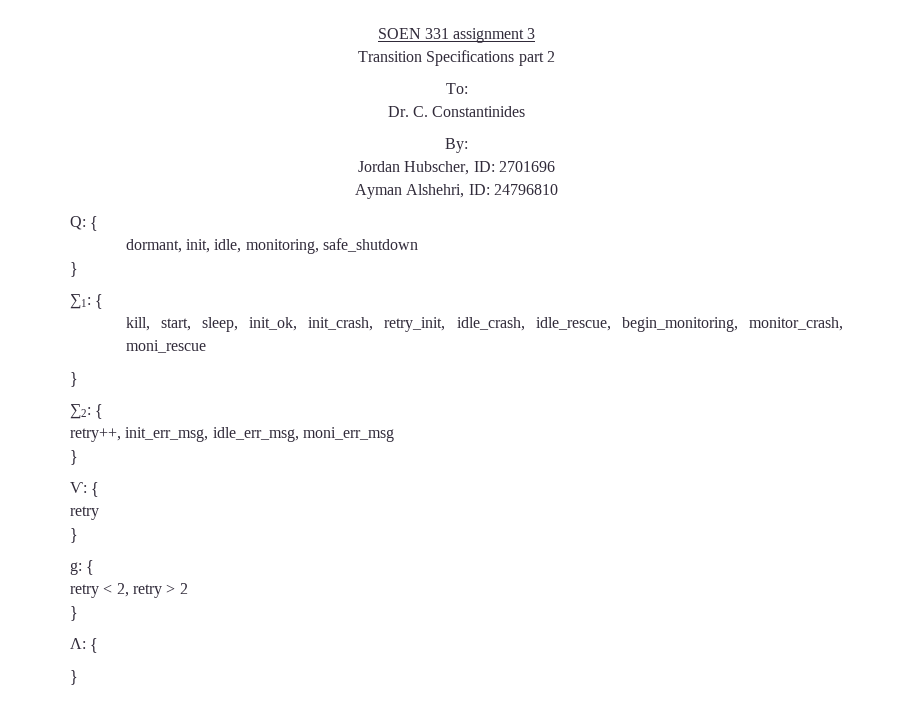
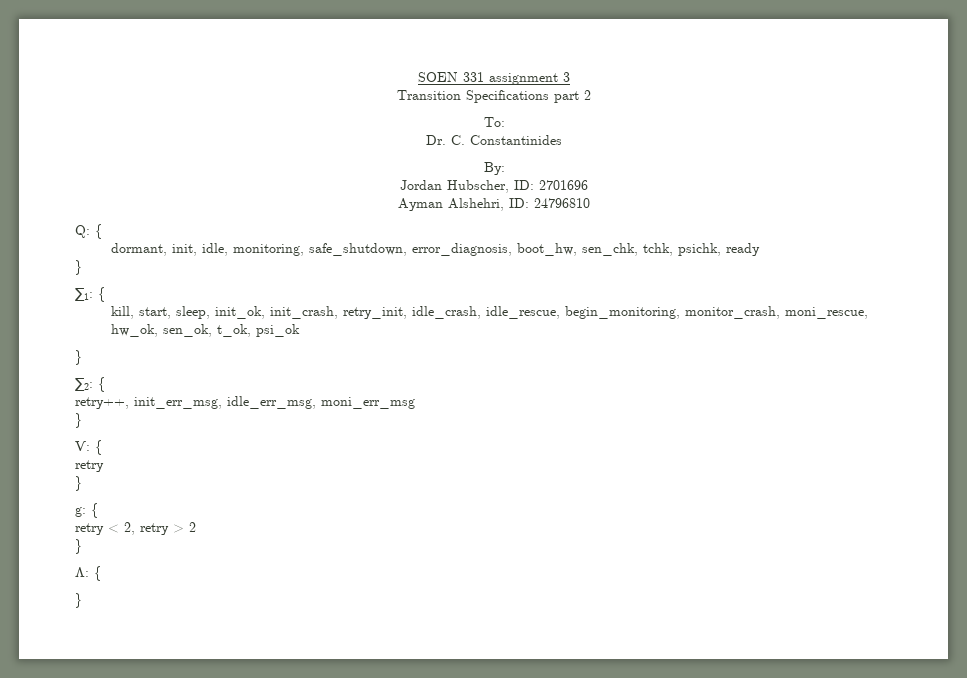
[323,238,419,252] safe_shutdown -> [309,243,761,256] safe_shutdown, error_diagnosis, boot_hw, sen_chk, tchk, psichk, ready
[125,340,206,353] moni_rescue -> [785,307,869,319] [111,324,301,337] moni_rescue, hw_ok, sen_ok, t_ok, psi_ok

